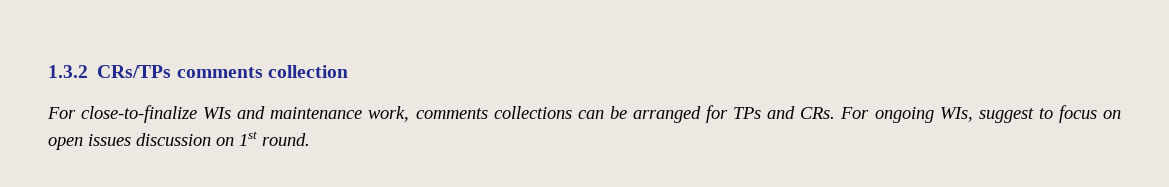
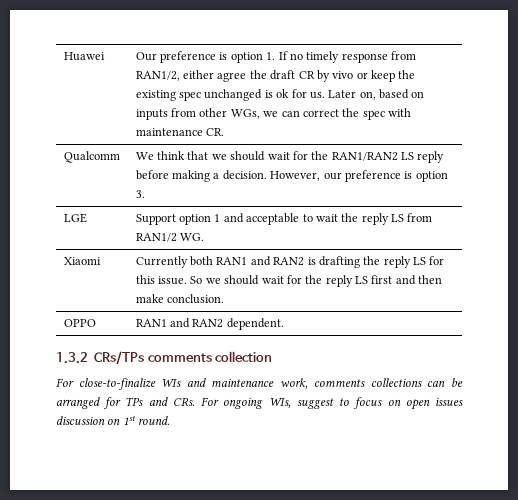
(48, 71) none -> [63,52,105,61] [135,51,417,63] [135,70,416,82] [135,89,425,101] [135,108,412,120] [135,128,225,136] [63,151,120,163] [135,151,445,163] [135,170,448,182] [135,190,145,198] [63,213,87,223] [135,213,433,225] [135,233,205,242] [63,257,101,265] [135,256,445,268] [135,275,443,287] [135,294,225,304] [63,319,96,327] [135,318,284,330] Huawei | Our preference is option 1. If no timely response from RAN1/2, either agree the draft CR by vivo or keep the existing spec unchanged is ok for us. Later on, based on inputs from other WGs, we can correct the spec with maintenance CR. // Qualcomm | We think that we should wait for the RAN1/RAN2 LS reply before making a decision. However, our preference is option 3. // LGE | Support option 1 and acceptable to wait the reply LS from RAN1/2 WG. // Xiaomi | Currently both RAN1 and RAN2 is drafting the reply LS for this issue. So we should wait for the reply LS first and then make conclusion. // OPPO | RAN1 and RAN2 dependent. //

